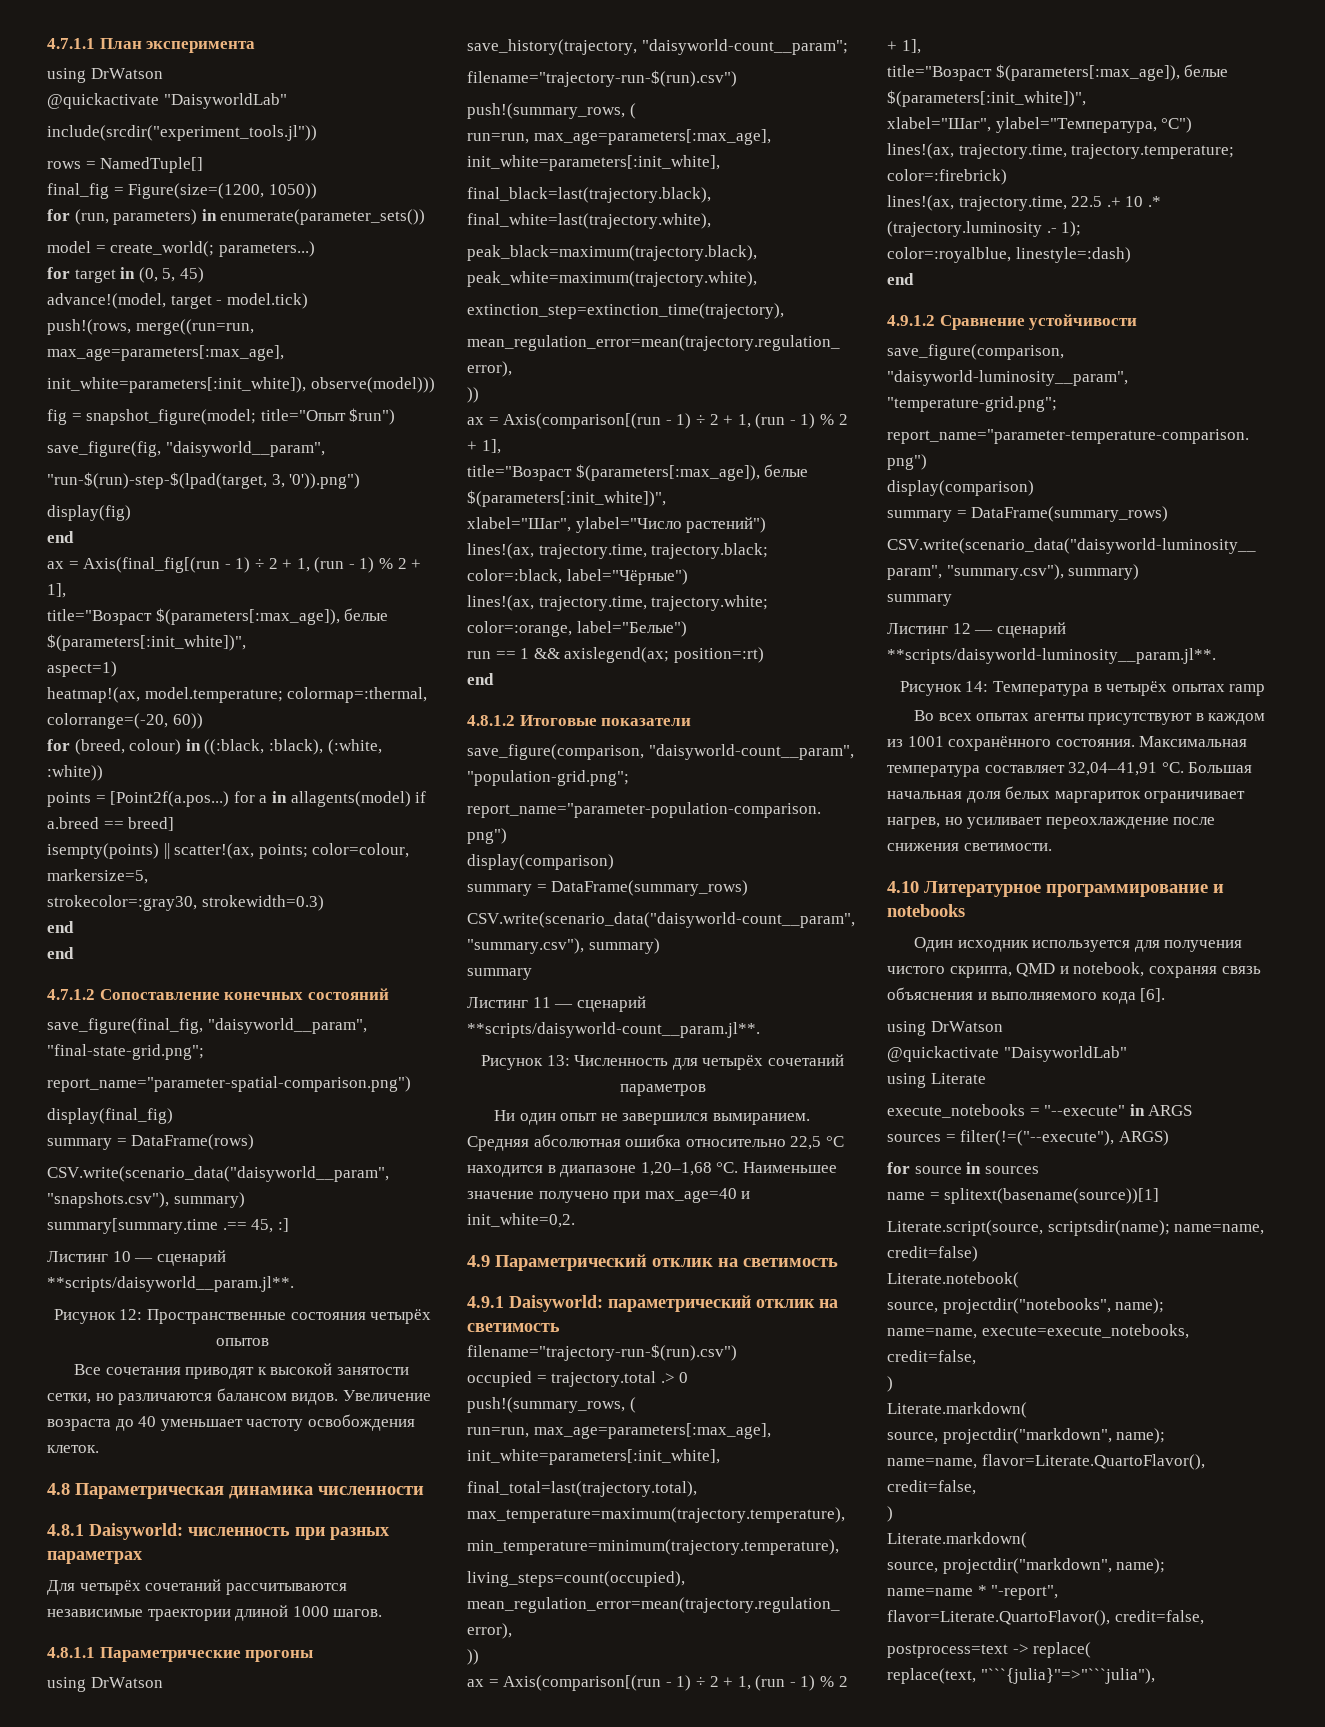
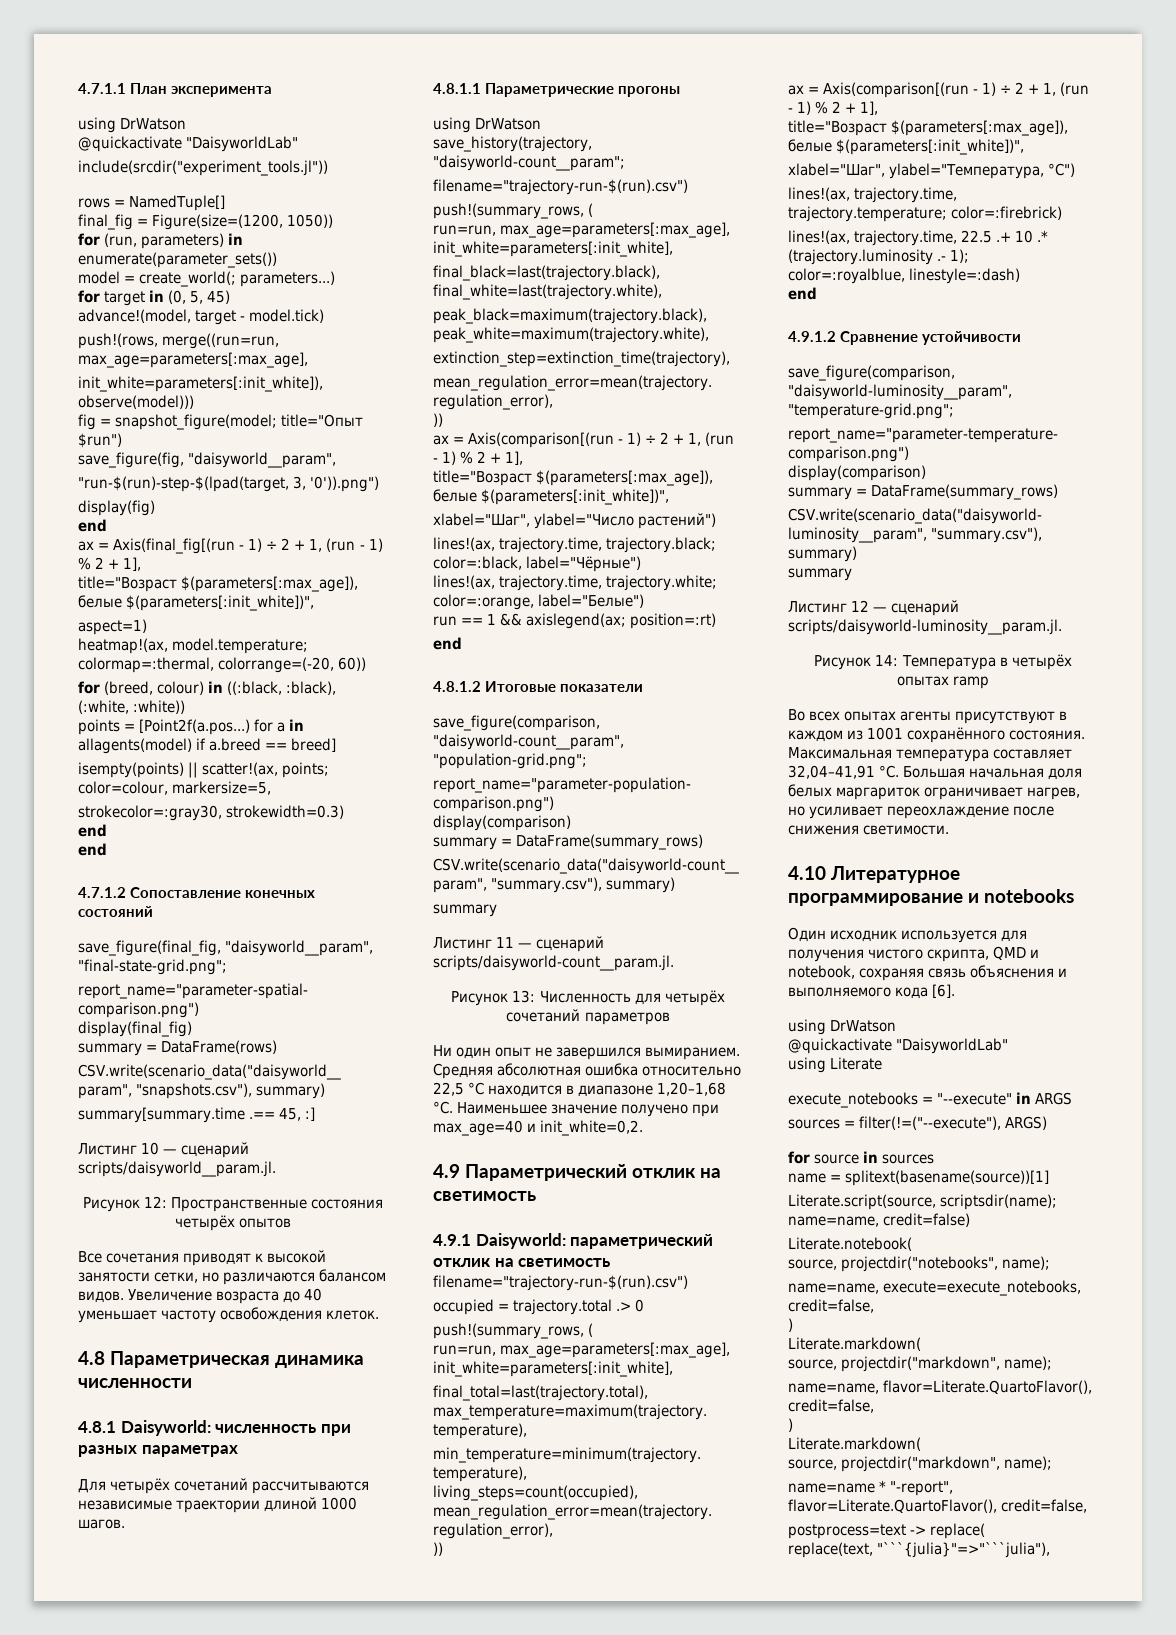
[47,1276,294,1292] **scripts/daisyworld__param.jl**. -> [78,1161,276,1177] scripts/daisyworld__param.jl.
[467,1022,760,1038] **scripts/daisyworld-count__param.jl**. -> [433,955,674,971] scripts/daisyworld-count__param.jl.
[887,648,1216,664] **scripts/daisyworld-luminosity__param.jl**. -> [788,619,1062,635] scripts/daisyworld-luminosity__param.jl.

